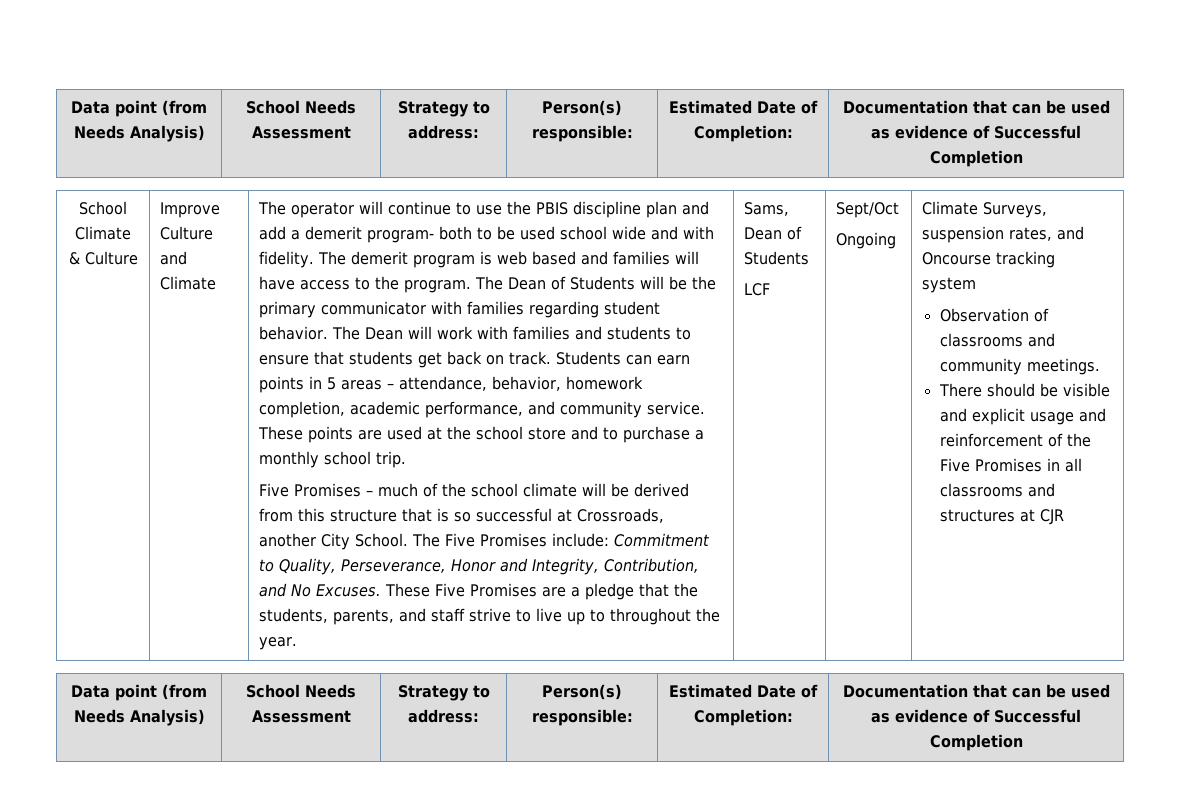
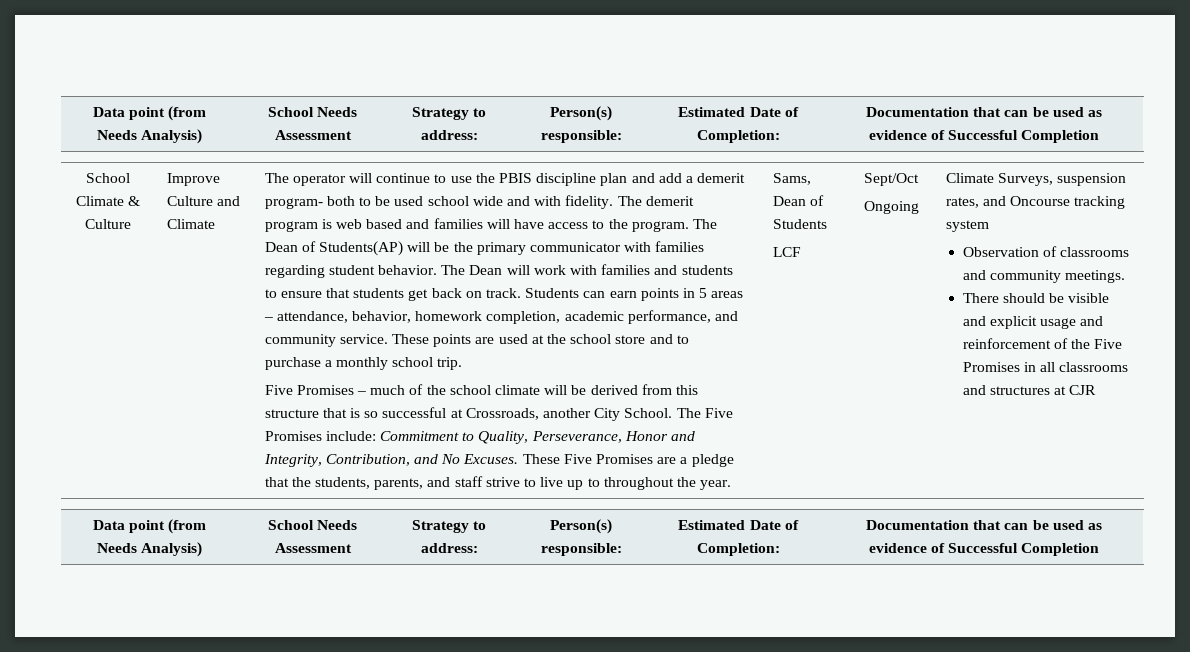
[570,276,636,290] Students -> [319,241,404,256] Students(AP)

